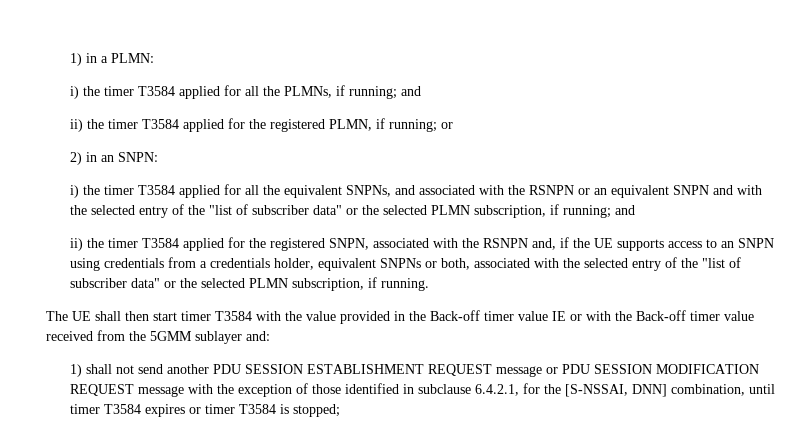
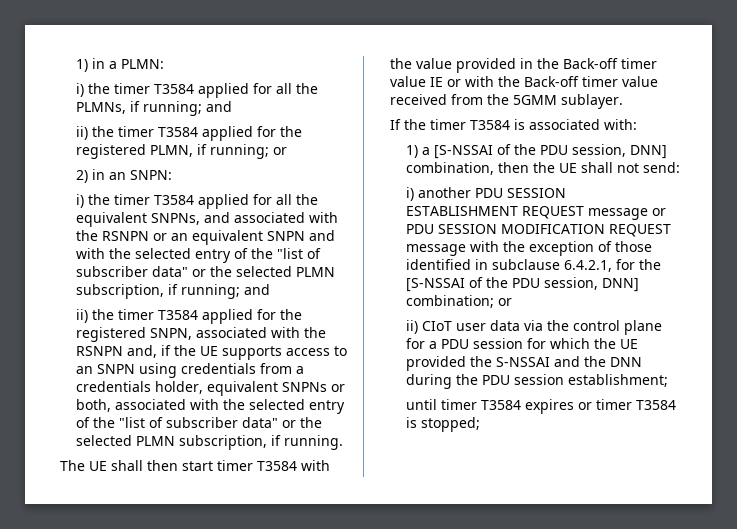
[195,331,271,344] [69,364,163,377] sublayer and: // 1) shall not send -> [561,94,624,109] [390,119,638,130] [405,144,667,159] [405,162,680,175] [405,187,414,201] sublayer. // If the timer T3584 is associated with: // 1) a [S-NSSAI of the PDU session, DNN] combination, then the UE shall not send: // i)
[564,384,745,397] [S-NSSAI, DNN] combination, -> [405,277,639,292] [405,295,512,308] [405,320,662,335] [405,338,638,349] [405,356,642,371] [405,374,668,389] [S-NSSAI of the PDU session, DNN] combination; or // ii) CIoT user data via the control plane for a PDU session for which the UE provided the S-NSSAI and the DNN during the PDU session establishment; //

